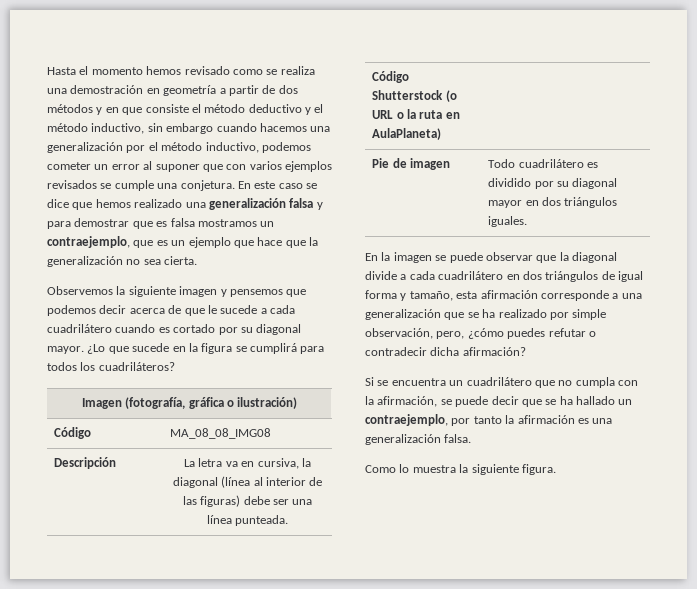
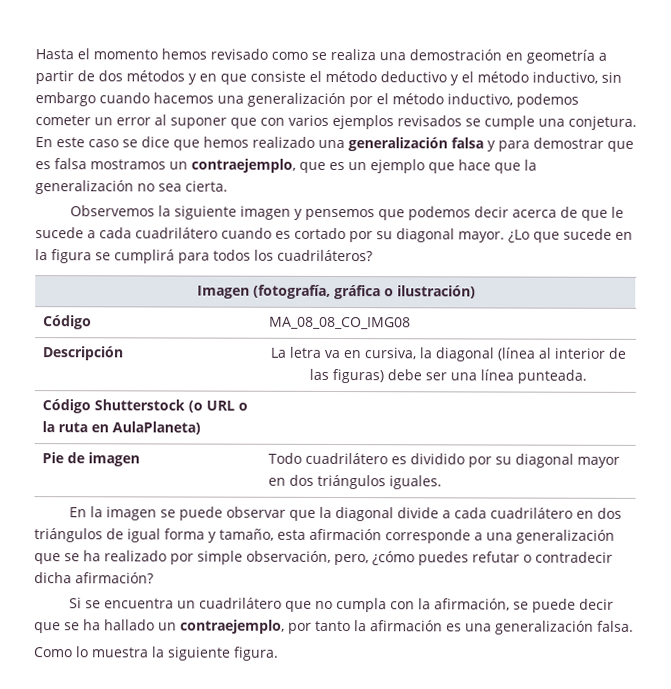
[170,428,272,439] MA_08_08_IMG08 -> [268,316,411,330] MA_08_08_CO_IMG08

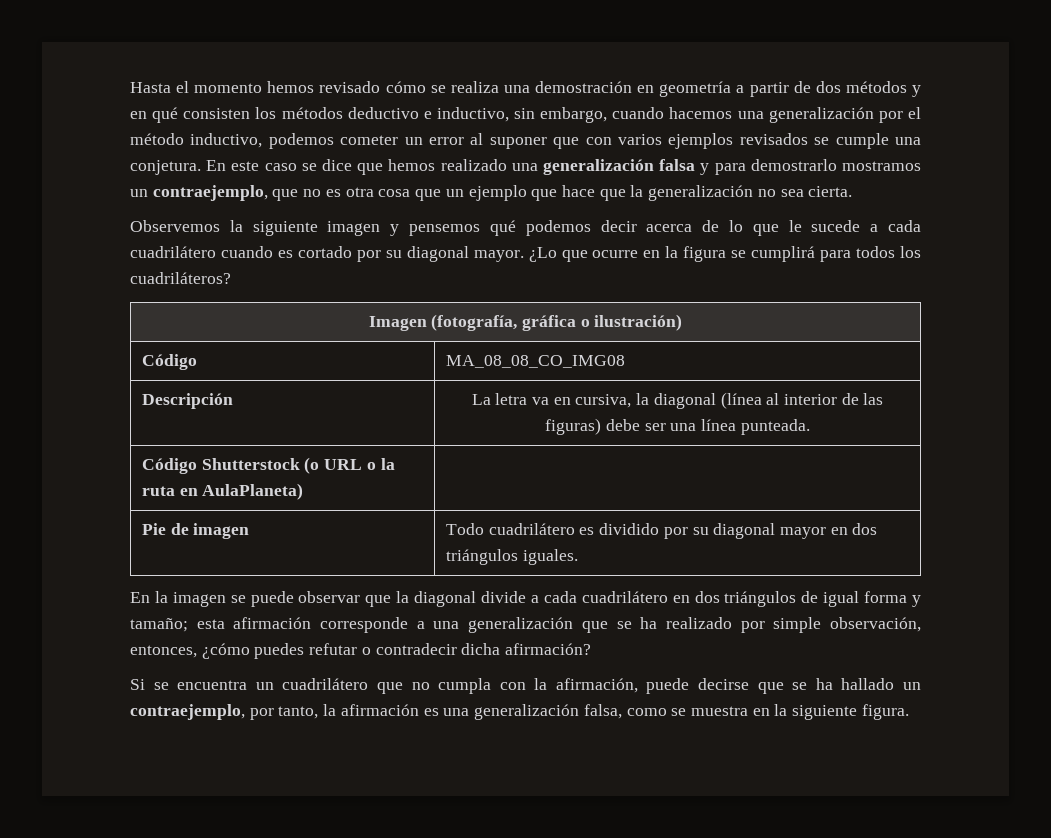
[271,51,308,60] como -> [385,81,426,93] cómo
[220,70,529,86] que consiste el método deductivo y el método -> [152,107,432,123] qué consisten los métodos deductivo e
[35,92,96,107] embargo -> [540,107,608,123] embargo,
[533,137,634,152] [35,158,345,173] demostrar que es falsa mostramos un contraejemplo, que es -> [750,159,922,171] [130,185,442,201] demostrarlo mostramos un contraejemplo, que no es otra cosa que
[378,209,406,221] que -> [489,220,516,236] qué
(579, 212) none -> [728,220,743,232] lo
[563,228,612,240] sucede -> [592,250,639,258] ocurre
[219,528,274,541] tamaño, -> [130,618,188,632] tamaño;
[334,553,369,566] pero, -> [130,645,197,658] entonces,
[513,598,615,613] se puede decir -> [646,678,750,694] puede decirse
[315,620,351,632] tanto -> [278,706,319,719] tanto,
[597,620,634,632] [34,646,149,658] falsa. // Como lo muestra -> [583,704,770,719] falsa, como se muestra en

